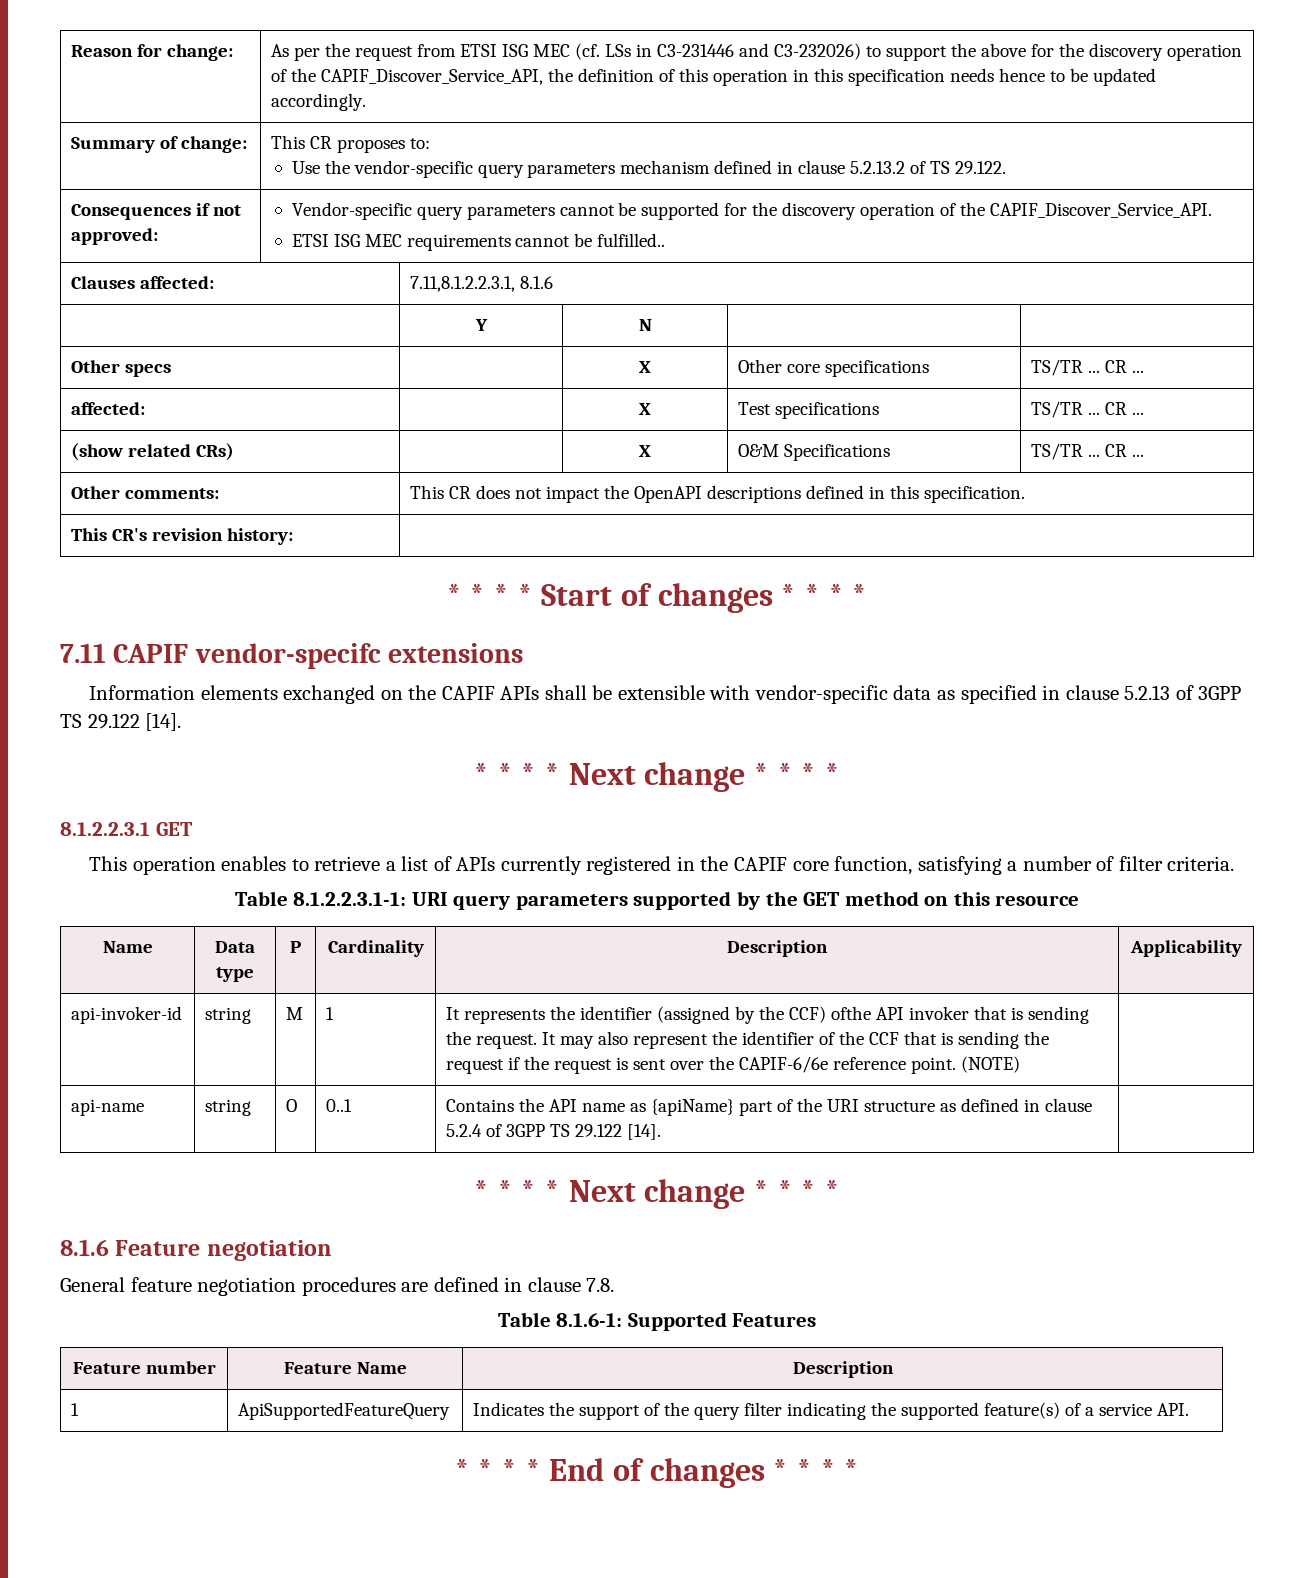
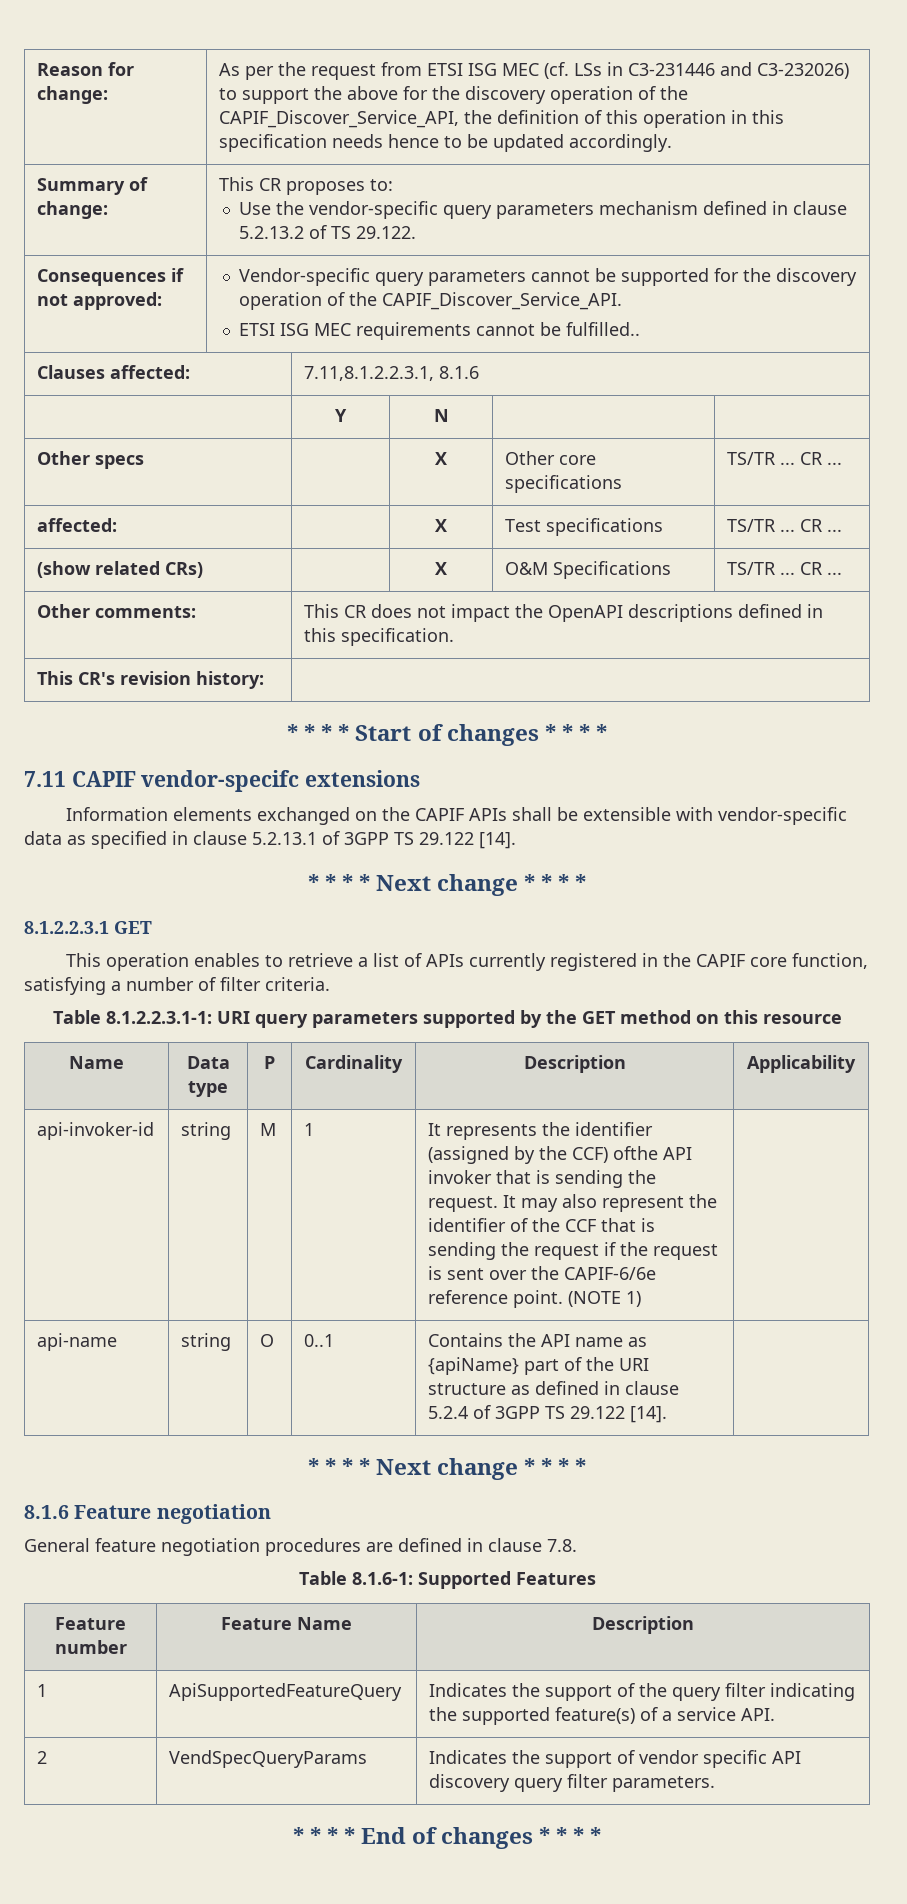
[1124,685,1171,700] 5.2.13 -> [252,832,317,845] 5.2.13.1
[961,1056,1021,1073] (NOTE) -> [568,1291,642,1307] (NOTE 1)
(1190, 1409) none -> [37,1751,48,1764] [169,1750,368,1768] [429,1750,802,1768] [429,1774,716,1792] // 2 | VendSpecQueryParams | Indicates the support of vendor specific API discovery query filter parameters.

